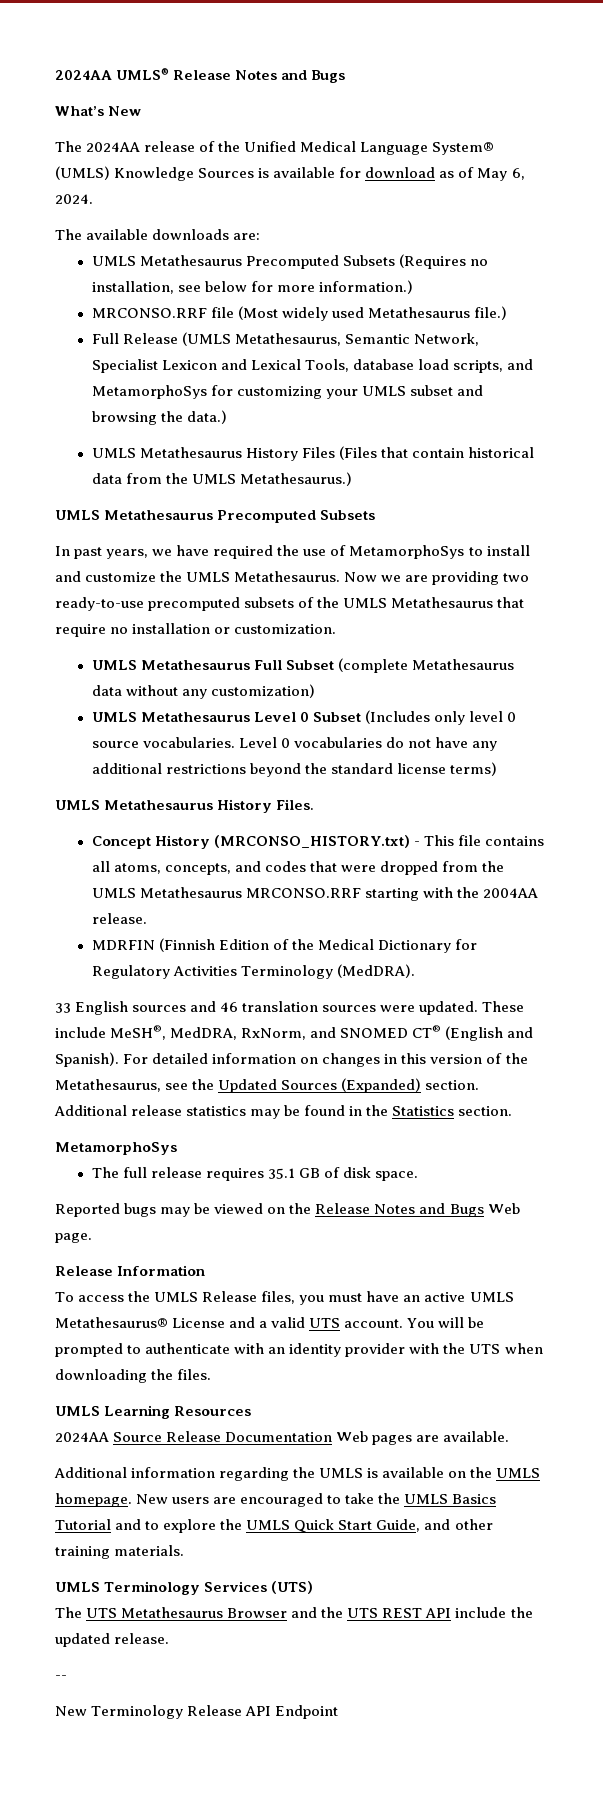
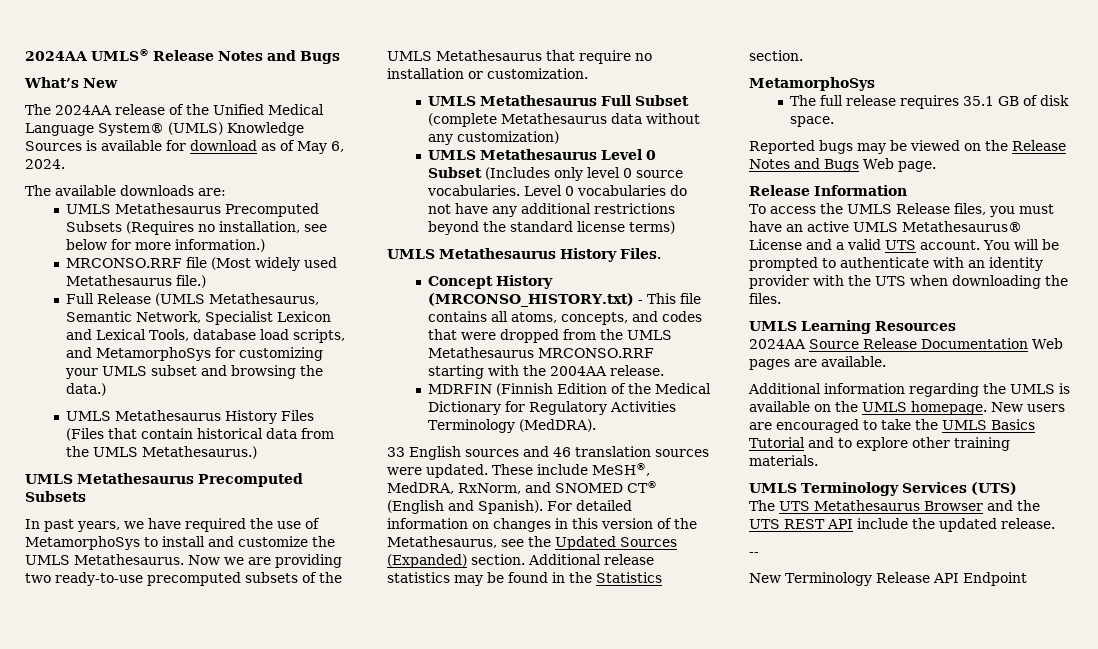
[220,1519,451,1533] the UMLS Quick Start Guide, and -> (908, 444) none

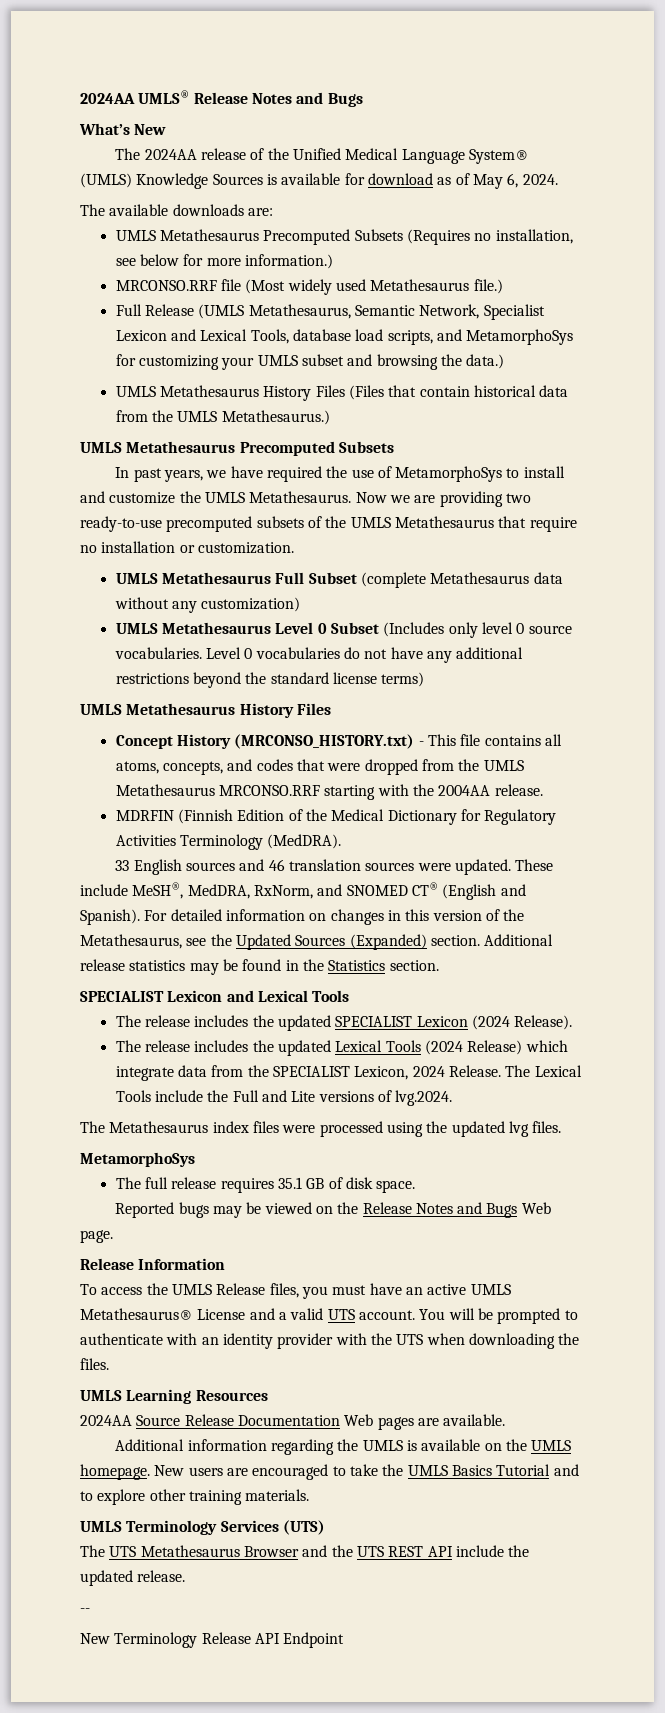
[620,248,661,259] Files. -> [296,703,331,715] Files
(803, 55) none -> [80,990,350,1002] [115,1015,573,1031] [115,1040,568,1056] [115,1065,582,1081] [115,1090,453,1106] [80,1121,562,1137] // SPECIALIST Lexicon and Lexical Tools // The release includes the updated SPECIALIST Lexicon (2024 Release). // The release includes the updated Lexical Tools (2024 Release) which integrate data from the SPECIALIST Lexicon, 2024 Release. The Lexical Tools include the Full and Lite versions of lvg.2024. // The Metathesaurus index files were processed using the updated lvg files.

